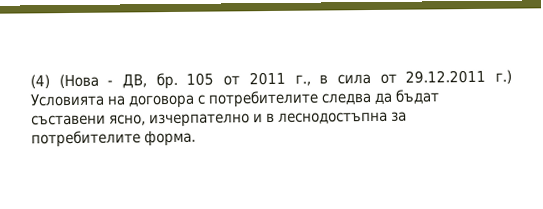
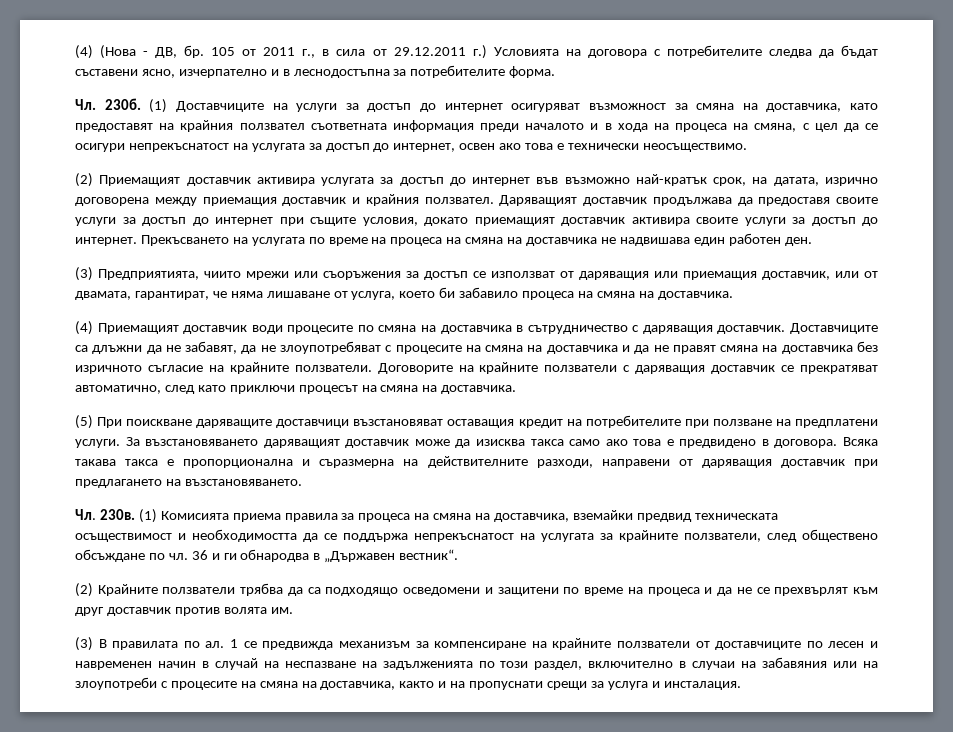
(197, 138) none -> [75,98,878,113] [75,120,878,132] [75,143,747,152] [75,173,878,187] [75,194,878,206] [75,217,878,226] [75,233,812,246] [75,267,878,281] [75,287,733,300] [75,321,878,335] [75,341,879,354] [75,362,878,374] [75,385,517,394] [75,415,879,429] [75,437,878,448] [75,456,879,468] [75,479,302,488] [75,509,778,523] [75,529,878,542] [75,549,459,563] [75,583,878,597] [75,607,293,616] [75,637,878,651] [75,657,879,670] [75,677,741,690] // Чл. 230б. (1) Доставчиците на услуги за достъп до интернет осигуряват възможност за смяна на доставчика, като предоставят на крайния ползвател съответната информация преди началото и в хода на процеса на смяна, с цел да се осигури непрекъснатост на услугата за достъп до интернет, освен ако това е технически неосъществимо. // (2) Приемащият доставчик активира услугата за достъп до интернет във възможно най-кратък срок, на датата, изрично договорена между приемащия доставчик и крайния ползвател. Даряващият доставчик продължава да предоставя своите услуги за достъп до интернет при същите условия, докато приемащият доставчик активира своите услуги за достъп до интернет. Прекъсването на услугата по време на процеса на смяна на доставчика не надвишава един работен ден. // (3) Предприятията, чиито мрежи или съоръжения за достъп се използват от даряващия или приемащия доставчик, или от двамата, гарантират, че няма лишаване от услуга, което би забавило процеса на смяна на доставчика. // (4) Приемащият доставчик води процесите по смяна на доставчика в сътрудничество с даряващия доставчик. Доставчиците са длъжни да не забавят, да не злоупотребяват с процесите на смяна на доставчика и да не правят смяна на доставчика без изричното съгласие на крайните ползватели. Договорите на крайните ползватели с даряващия доставчик се прекратяват автоматично, след като приключи процесът на смяна на доставчика. // (5) При поискване даряващите доставчици възстановяват оставащия кредит на потребителите при ползване на предплатени услуги. За възстановяването даряващият доставчик може да изисква такса само ако това е предвидено в договора. Всяка такава такса е пропорционална и съразмерна на действителните разходи, направени от даряващия доставчик при предлагането на възстановяването. // Чл. 230в. (1) Комисията приема правила за процеса на смяна на доставчика, вземайки предвид техническата осъществимост и необходимостта да се поддържа непрекъснатост на услугата за крайните ползватели, след обществено обсъждане по чл. 36 и ги обнародва в „Държавен вестник“. // (2) Крайните ползватели трябва да са подходящо осведомени и защитени по време на процеса и да не се прехвърлят към друг доставчик против волята им. // (3) В правилата по ал. 1 се предвижда механизъм за компенсиране на крайните ползватели от доставчиците по лесен и навременен начин в случай на неспазване на задълженията по този раздел, включително в случаи на забавяния или на злоупотреби с процесите на смяна на доставчика, както и на пропуснати срещи за услуга и инсталация.

